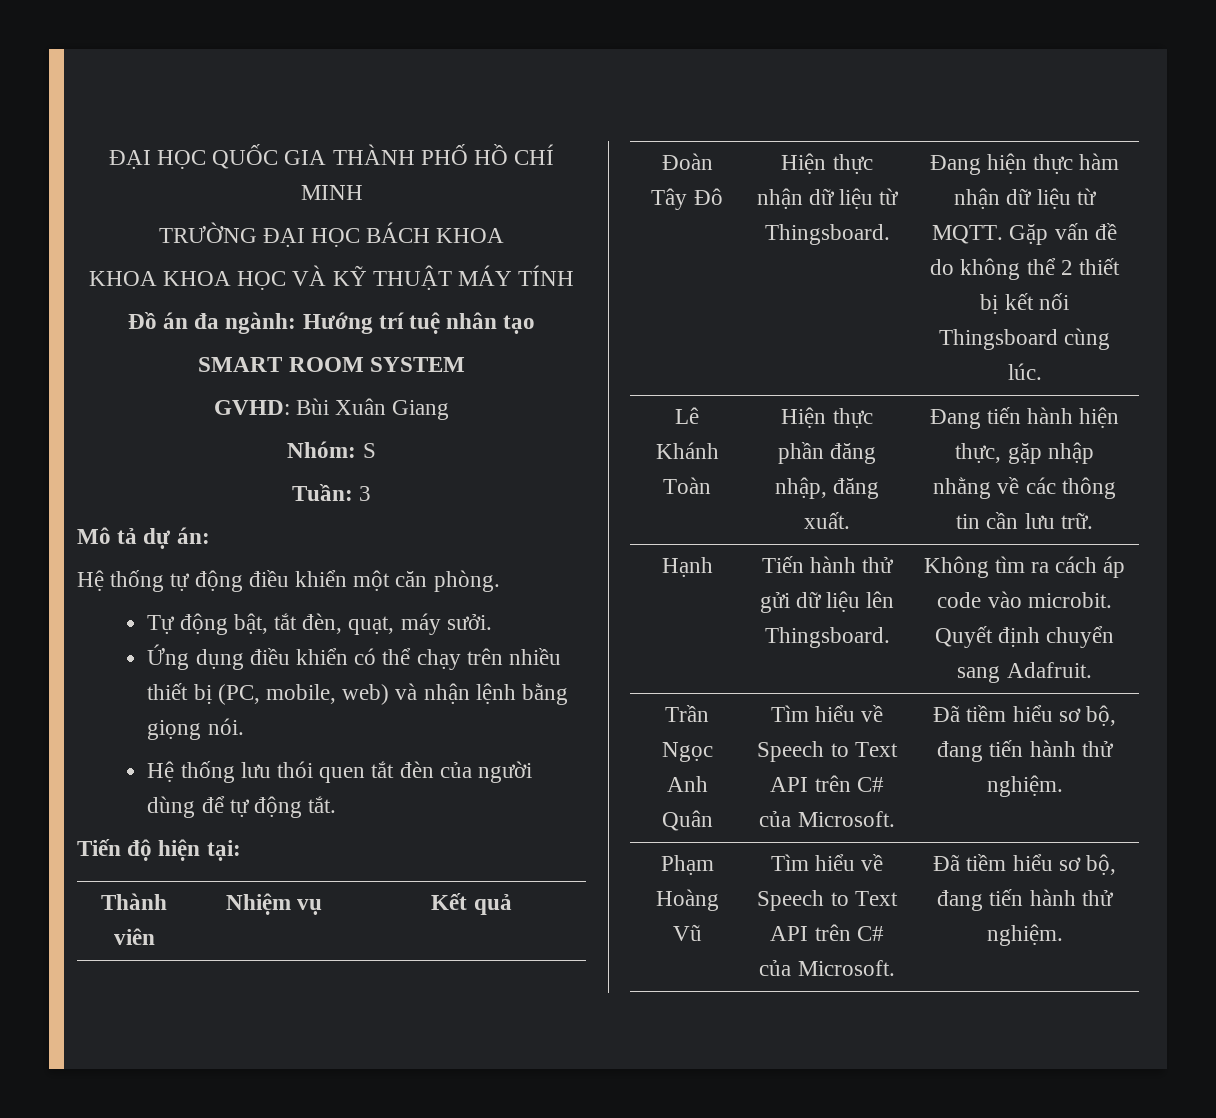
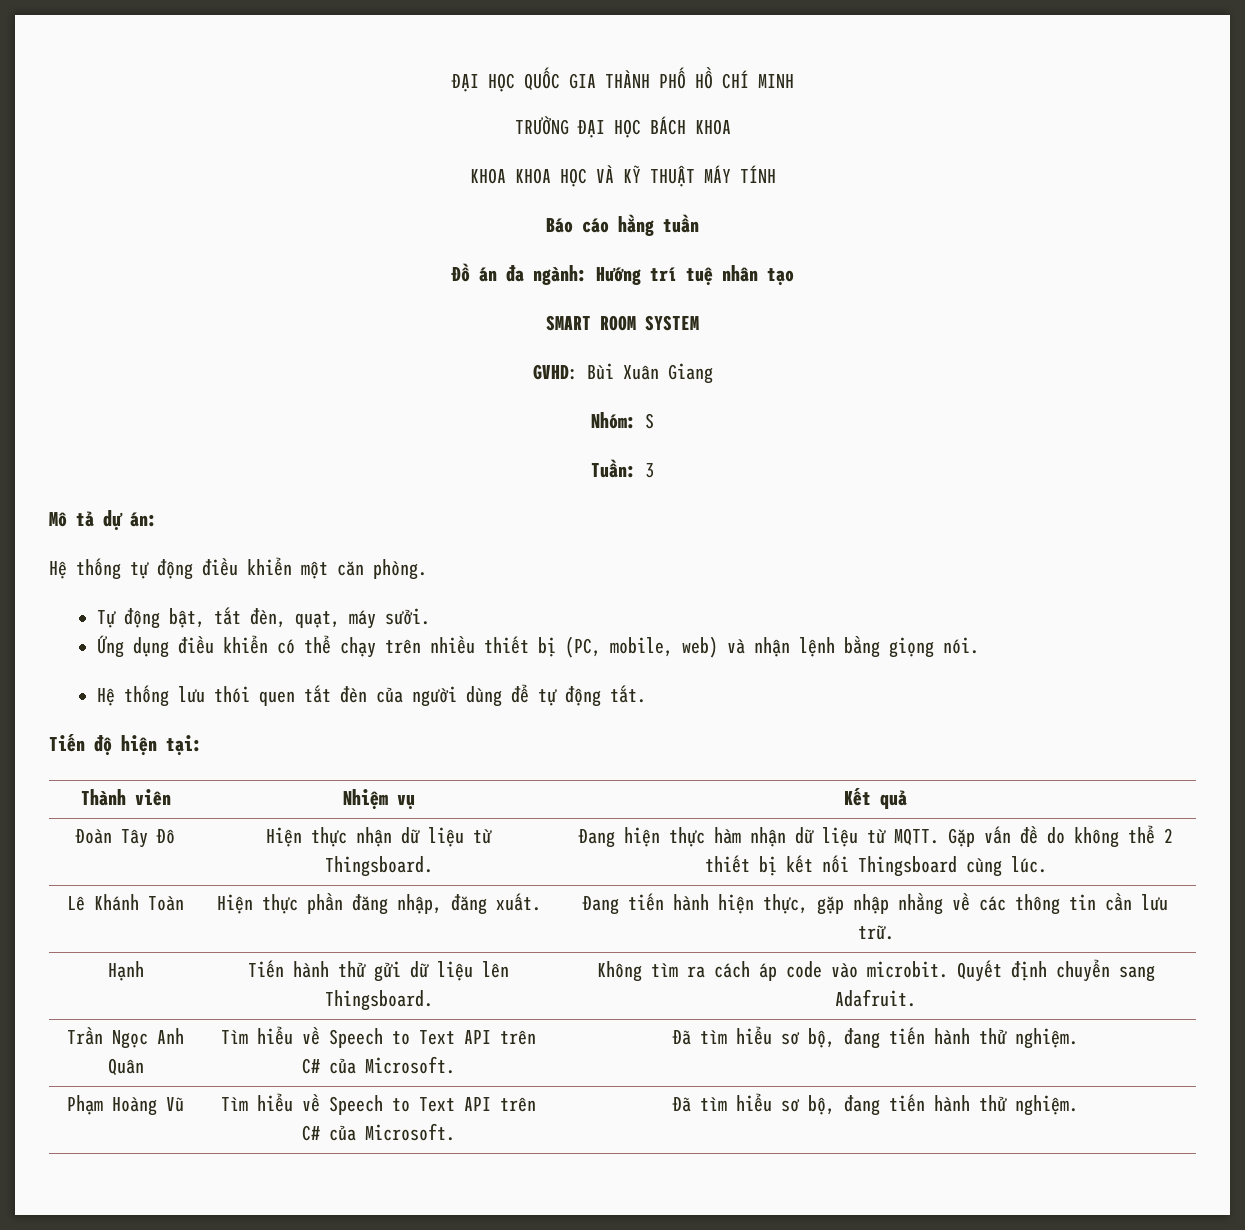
(575, 275) none -> [546,214,699,236] // Báo cáo hằng tuần
[966,705,1007,722] tiềm -> [700,1030,727,1044] tìm
[966,854,1007,871] tiềm -> [700,1097,727,1111] tìm

